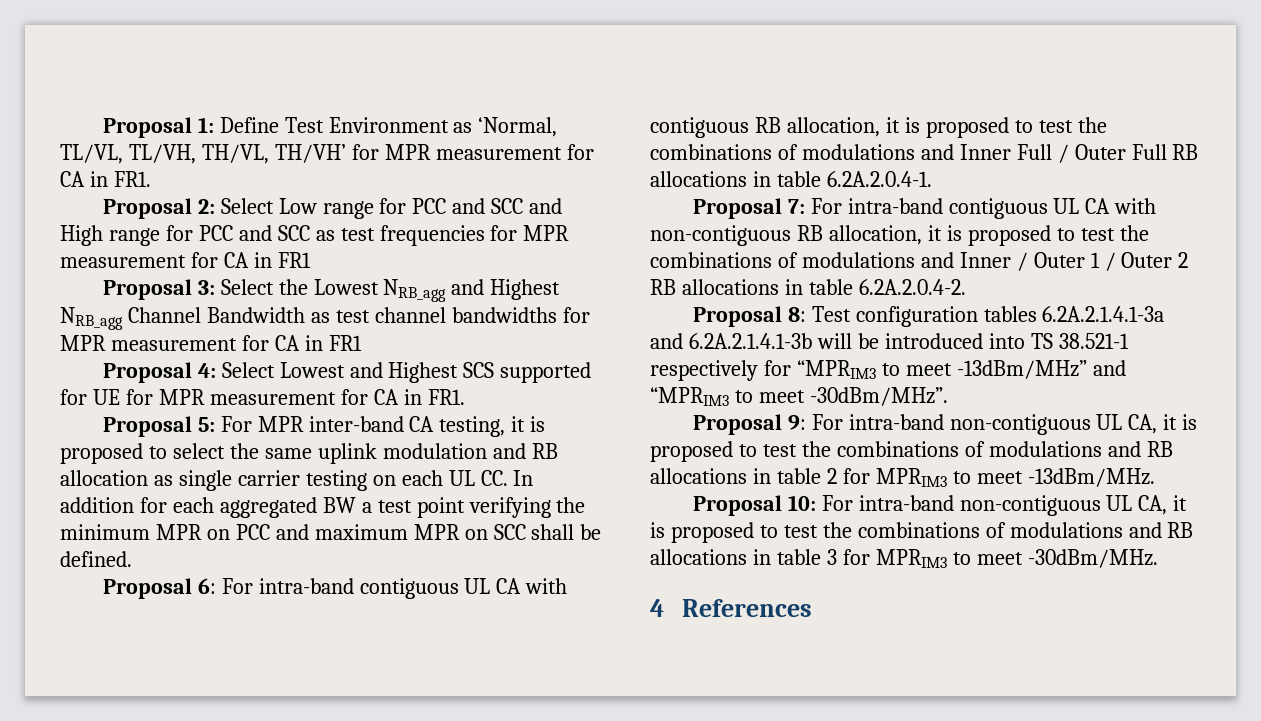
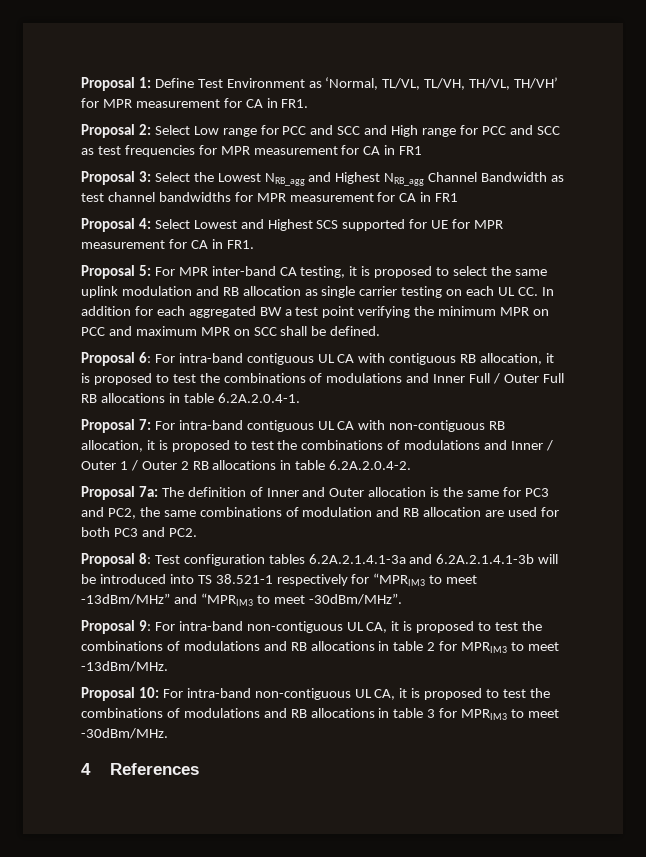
(966, 287) none -> [81,486,549,500] [81,507,559,519] [81,527,197,537] // Proposal 7a: The definition of Inner and Outer allocation is the same for PC3 and PC2, the same combinations of modulation and RB allocation are used for both PC3 and PC2.

